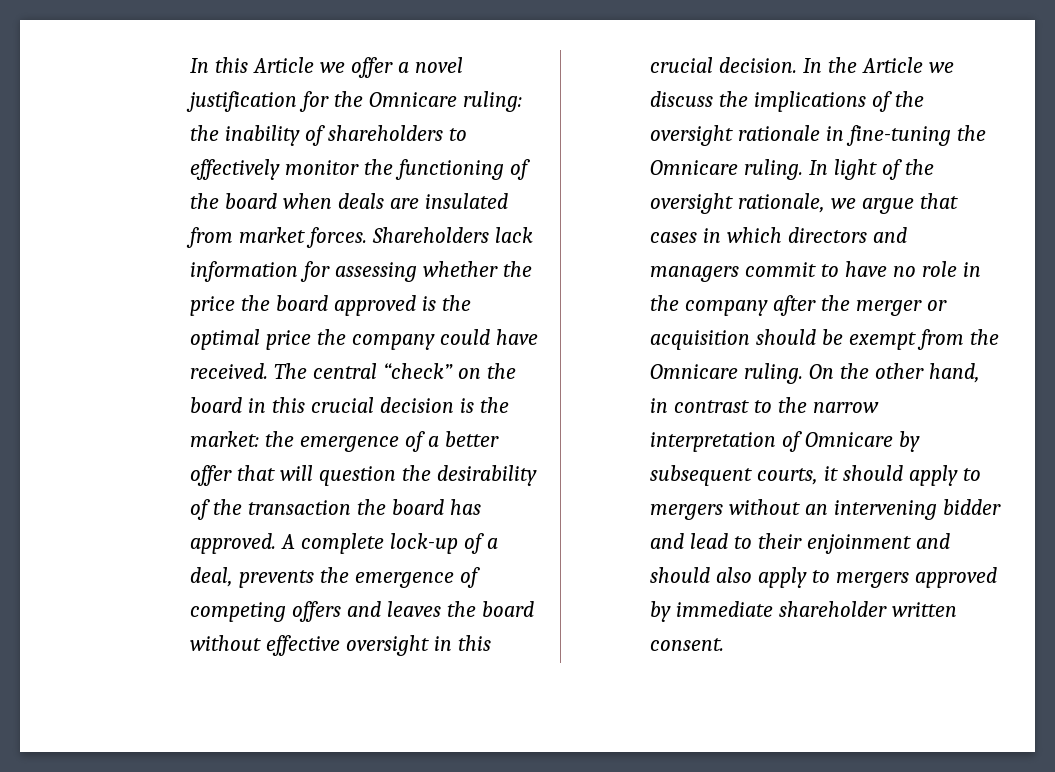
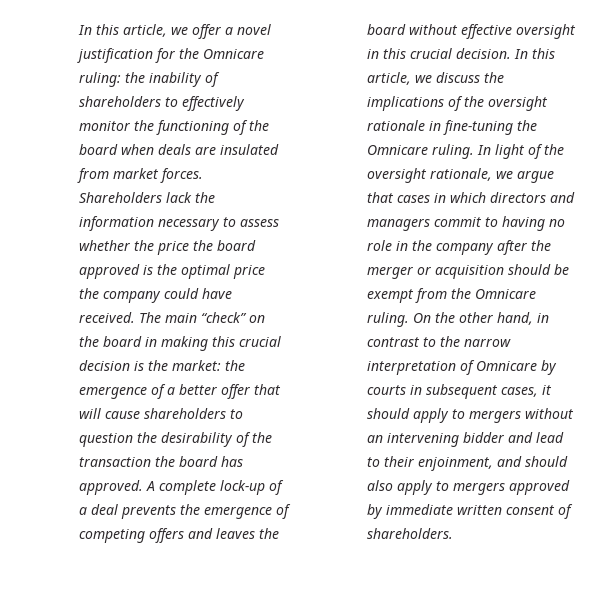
[190,57,315,73] In this Article -> [77,24,167,37] In this article,
[190,261,418,282] information for assessing -> [194,192,215,203] [78,216,279,231] the information necessary to assess
[313,363,378,379] central -> [164,313,197,323] main
(267, 405) none -> [160,336,208,351] making
(314, 473) none -> [104,408,243,419] cause shareholders to
[190,567,234,587] deal, -> [90,504,118,515] deal
[828,57,924,73] the Article -> [531,48,555,59] [366,72,411,85] this article,
[845,261,888,277] have -> [501,216,545,231] having
[650,465,819,486] subsequent courts, -> [366,384,538,399] courts in subsequent cases,
[807,534,912,554] enjoinment -> [417,457,493,471] enjoinment,
[779,601,958,617] [650,638,725,651] shareholder written consent. -> [456,504,573,519] [366,528,453,539] written consent of shareholders.

